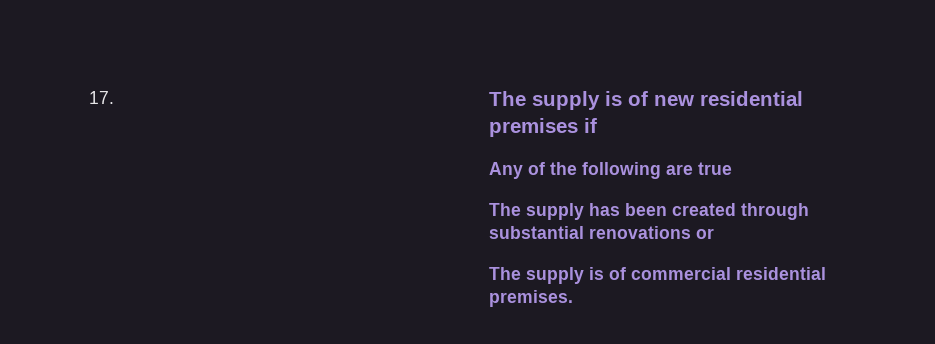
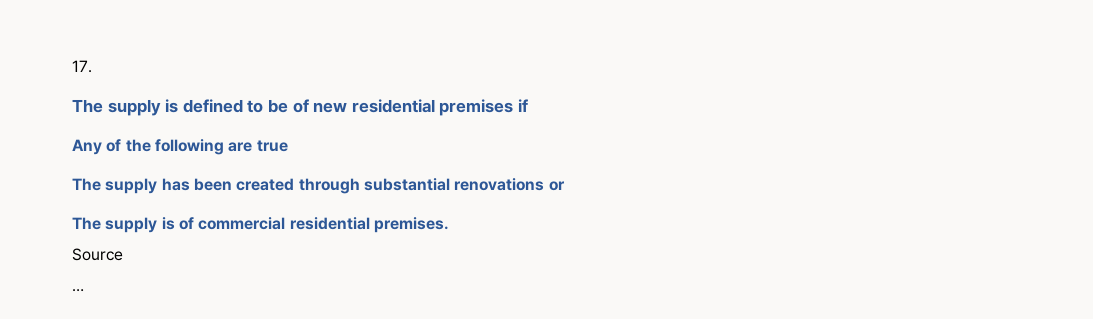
(622, 98) none -> [182,99,288,113] defined to be
(573, 298) none -> [72,248,123,261] [72,289,84,292] // Source // …

